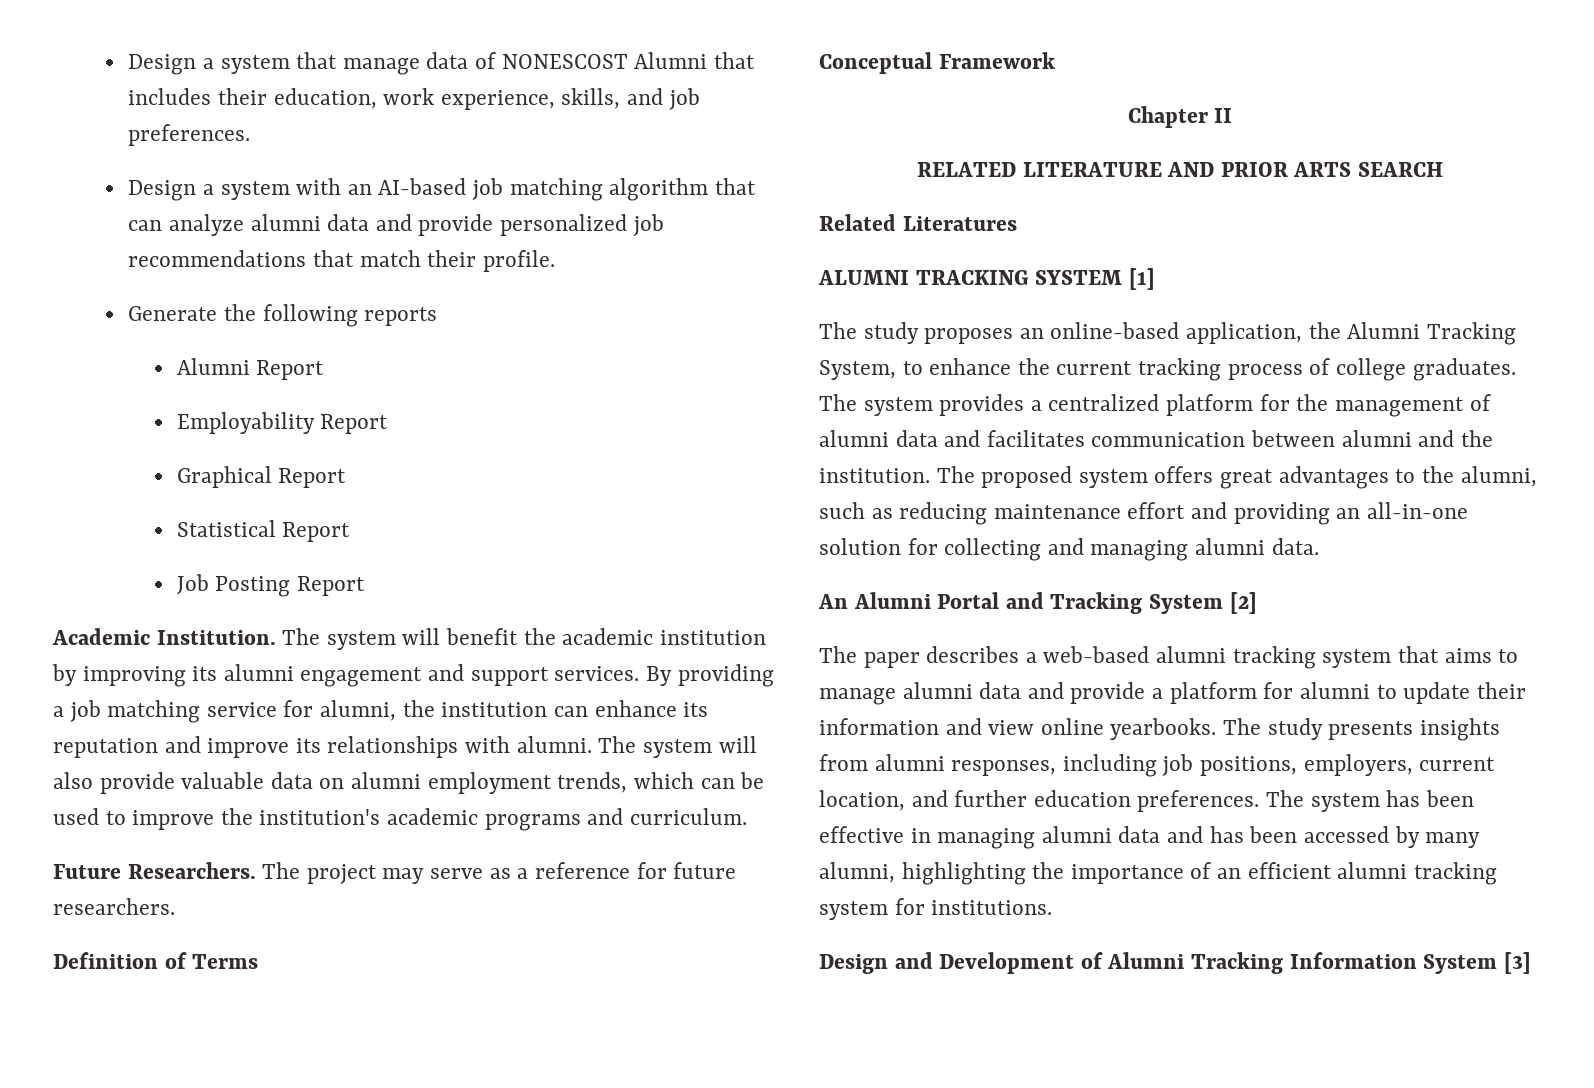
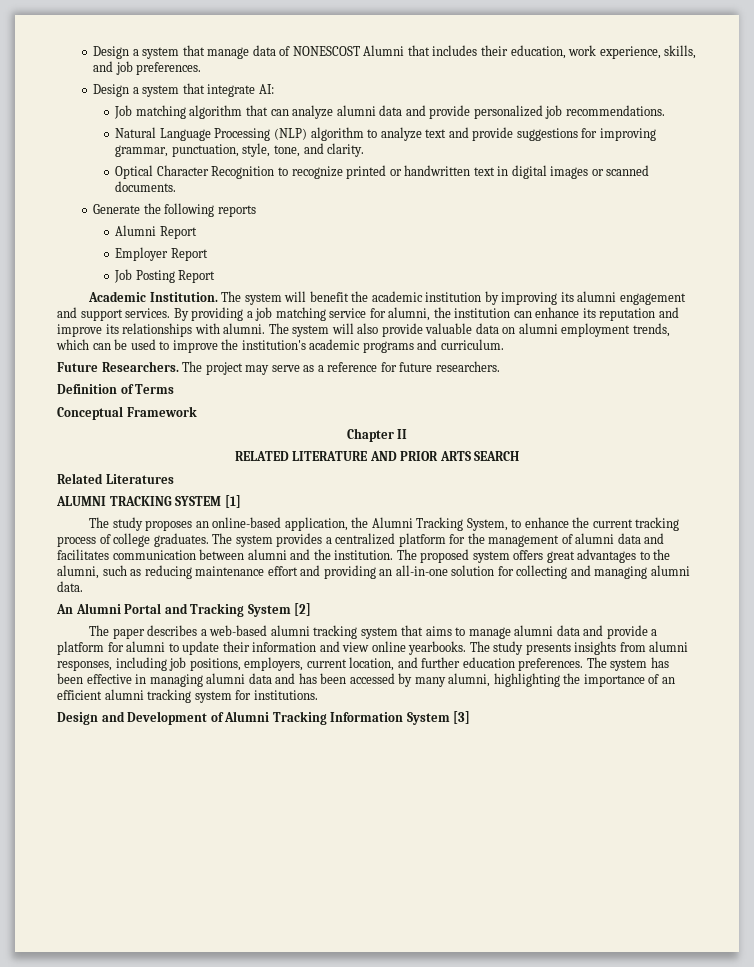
[296,178,504,200] with an AI-based job -> [182,83,274,97] [114,105,133,119] that integrate AI: // Job
[128,250,555,272] recommendations that match their profile. -> [565,105,665,116] [115,127,656,141] [115,143,365,157] [115,165,650,179] [115,181,177,192] recommendations. // Natural Language Processing (NLP) algorithm to analyze text and provide suggestions for improving grammar, punctuation, style, tone, and clarity. // Optical Character Recognition to recognize printed or handwritten text in digital images or scanned documents.
[176,412,389,434] [176,466,347,488] [176,520,276,537] Employability Report // Graphical Report // Statistical -> [115,247,169,261] Employer

